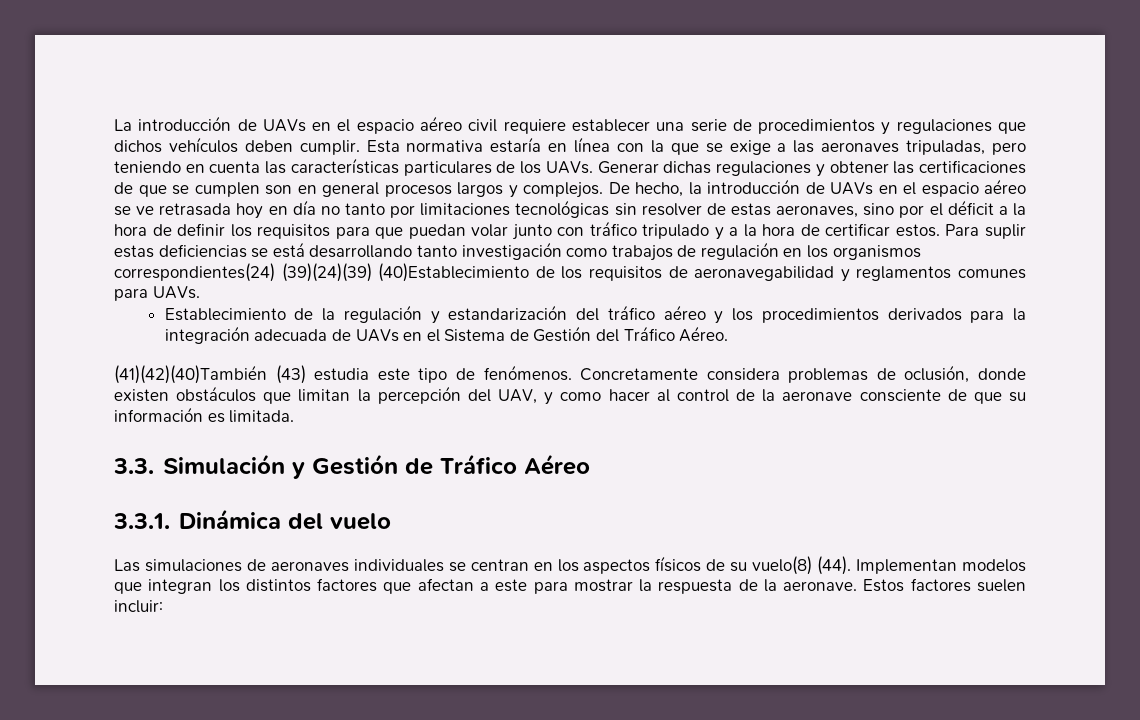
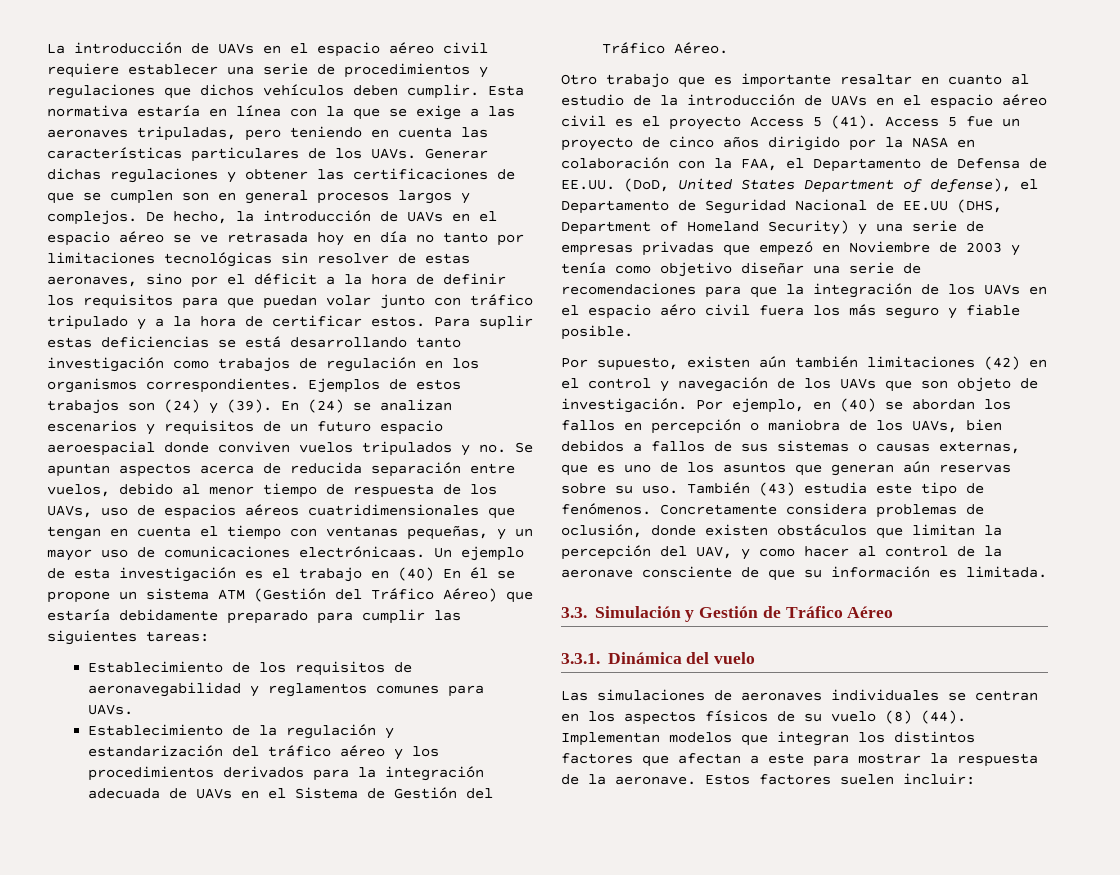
[114,263,530,282] correspondientes(24) (39)(24)(39) (40)Establecimiento -> [146,378,461,393] [47,399,452,414] [47,420,443,435] [47,441,533,456] [47,462,515,477] [47,483,497,498] [47,504,515,519] [47,525,533,540] [47,546,524,561] [47,567,515,582] [47,588,533,603] [47,609,461,624] [47,630,209,645] [88,661,224,673] correspondientes. Ejemplos de estos trabajos son (24) y (39). En (24) se analizan escenarios y requisitos de un futuro espacio aeroespacial donde conviven vuelos tripulados y no. Se apuntan aspectos acerca de reducida separación entre vuelos, debido al menor tiempo de respuesta de los UAVs, uso de espacios aéreos cuatridimensionales que tengan en cuenta el tiempo con ventanas pequeñas, y un mayor uso de comunicaciones electrónicaas. Un ejemplo de esta investigación es el trabajo en (40) En él se propone un sistema ATM (Gestión del Tráfico Aéreo) que estaría debidamente preparado para cumplir las siguientes tareas: // Establecimiento
[114,365,267,384] (41)(42)(40)También -> [561,73,1029,88] [561,94,1047,109] [561,115,1020,130] [561,136,975,151] [561,157,1047,172] [561,178,1038,193] [561,199,1002,214] [561,220,984,235] [561,241,1020,256] [561,262,921,277] [561,283,1047,298] [561,304,1020,319] [561,325,633,340] [561,356,1047,371] [561,377,1038,392] [561,398,1011,413] [561,419,1002,434] [561,440,1020,454] [561,461,1011,476] [561,482,750,494] Otro trabajo que es importante resaltar en cuanto al estudio de la introducción de UAVs en el espacio aéreo civil es el proyecto Access 5 (41). Access 5 fue un proyecto de cinco años dirigido por la NASA en colaboración con la FAA, el Departamento de Defensa de EE.UU. (DoD, United States Department of defense), el Departamento de Seguridad Nacional de EE.UU (DHS, Department of Homeland Security) y una serie de empresas privadas que empezó en Noviembre de 2003 y tenía como objetivo diseñar una serie de recomendaciones para que la integración de los UAVs en el espacio aéro civil fuera los más seguro y fiable posible. // Por supuesto, existen aún también limitaciones (42) en el control y navegación de los UAVs que son objeto de investigación. Por ejemplo, en (40) se abordan los fallos en percepción o maniobra de los UAVs, bien debidos a fallos de sus sistemas o causas externas, que es uno de los asuntos que generan aún reservas sobre su uso. También
[752,556,813,575] vuelo(8) -> [831,710,912,724] vuelo (8)

